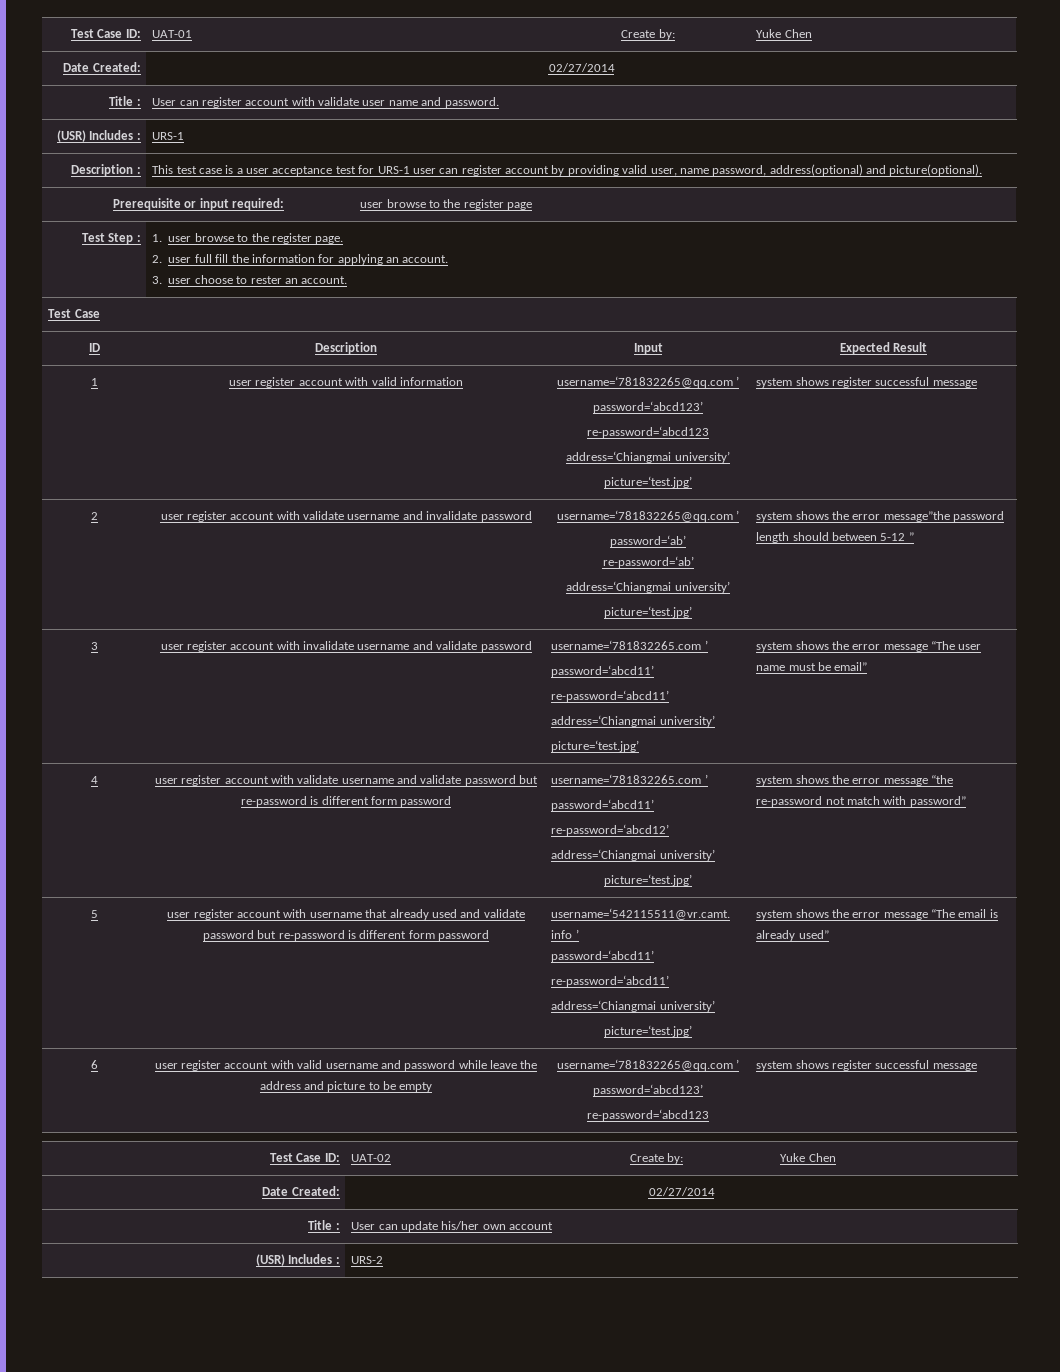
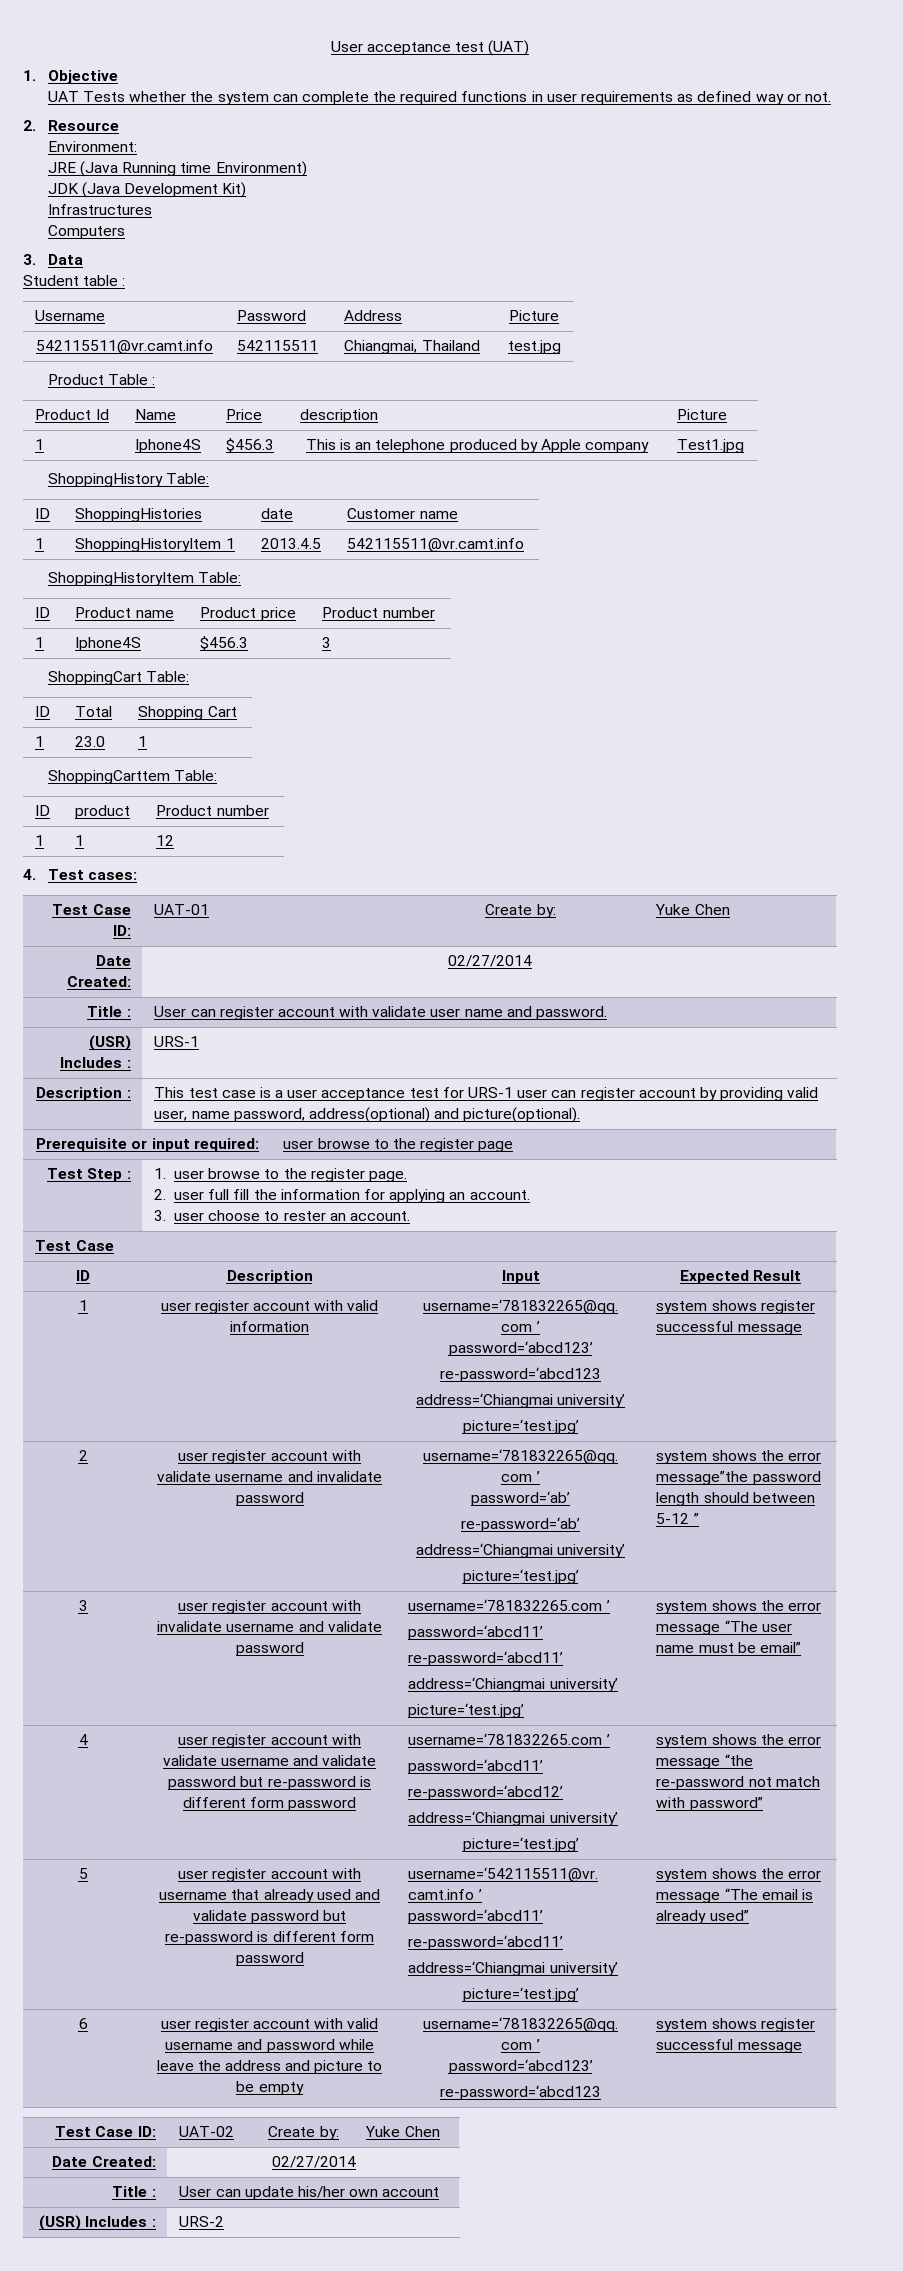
(71, 33) none -> [330,40,530,56] [23,70,118,84] [47,91,831,105] [23,120,119,131] [47,141,137,152] [47,161,307,177] [47,182,247,198] [47,204,152,215] [47,225,125,239] [23,254,83,265] [23,275,126,286] [35,310,106,321] [237,310,307,321] [344,310,403,321] [509,310,559,321] [36,340,213,354] [237,340,319,351] [344,340,480,354] [507,340,561,354] [47,374,156,385] [35,409,109,420] [135,409,177,420] [226,409,263,420] [300,409,379,423] [677,409,728,420] [35,439,45,450] [135,439,202,453] [226,438,275,452] [305,439,650,453] [677,439,745,453] [47,473,209,487] [35,508,51,519] [75,508,203,522] [261,508,294,519] [347,508,458,519] [35,538,45,549] [75,538,235,552] [261,538,322,549] [347,538,525,552] [47,572,241,586] [35,607,51,618] [75,607,174,618] [200,607,296,621] [322,607,435,618] [35,637,45,648] [75,637,142,651] [200,636,249,650] [322,637,332,648] [47,671,189,685] [35,706,51,717] [75,706,113,717] [138,706,237,720] [35,736,45,747] [75,736,106,747] [138,736,148,747] [47,770,217,784] [35,805,51,816] [75,805,131,819] [156,805,269,816] [35,835,45,846] [75,835,85,846] [156,835,175,846] [23,869,137,880] User acceptance test (UAT) // 1. Objective // UAT Tests whether the system can complete the required functions in user requirements as defined way or not. // 2. Resource // Environment: // JRE (Java Running time Environment) // JDK (Java Development Kit) // Infrastructures // Computers // 3. Data // Student table : // Username | Password | Address | Picture // 542115511@vr.camt.info | 542115511 | Chiangmai, Thailand | test.jpg // Product Table : // Product Id | Name | Price | description | Picture // 1 | Iphone4S | $456.3 | This is an telephone produced by Apple company | Test1.jpg // ShoppingHistory Table: // ID | ShoppingHistories | date | Customer name // 1 | ShoppingHistoryItem 1 | 2013.4.5 | 542115511@vr.camt.info // ShoppingHistoryItem Table: // ID | Product name | Product price | Product number // 1 | Iphone4S | $456.3 | 3 // ShoppingCart Table: // ID | Total | Shopping Cart // 1 | 23.0 | 1 // ShoppingCarttem Table: // ID | product | Product number // 1 | 1 | 12 // 4. Test cases: //

